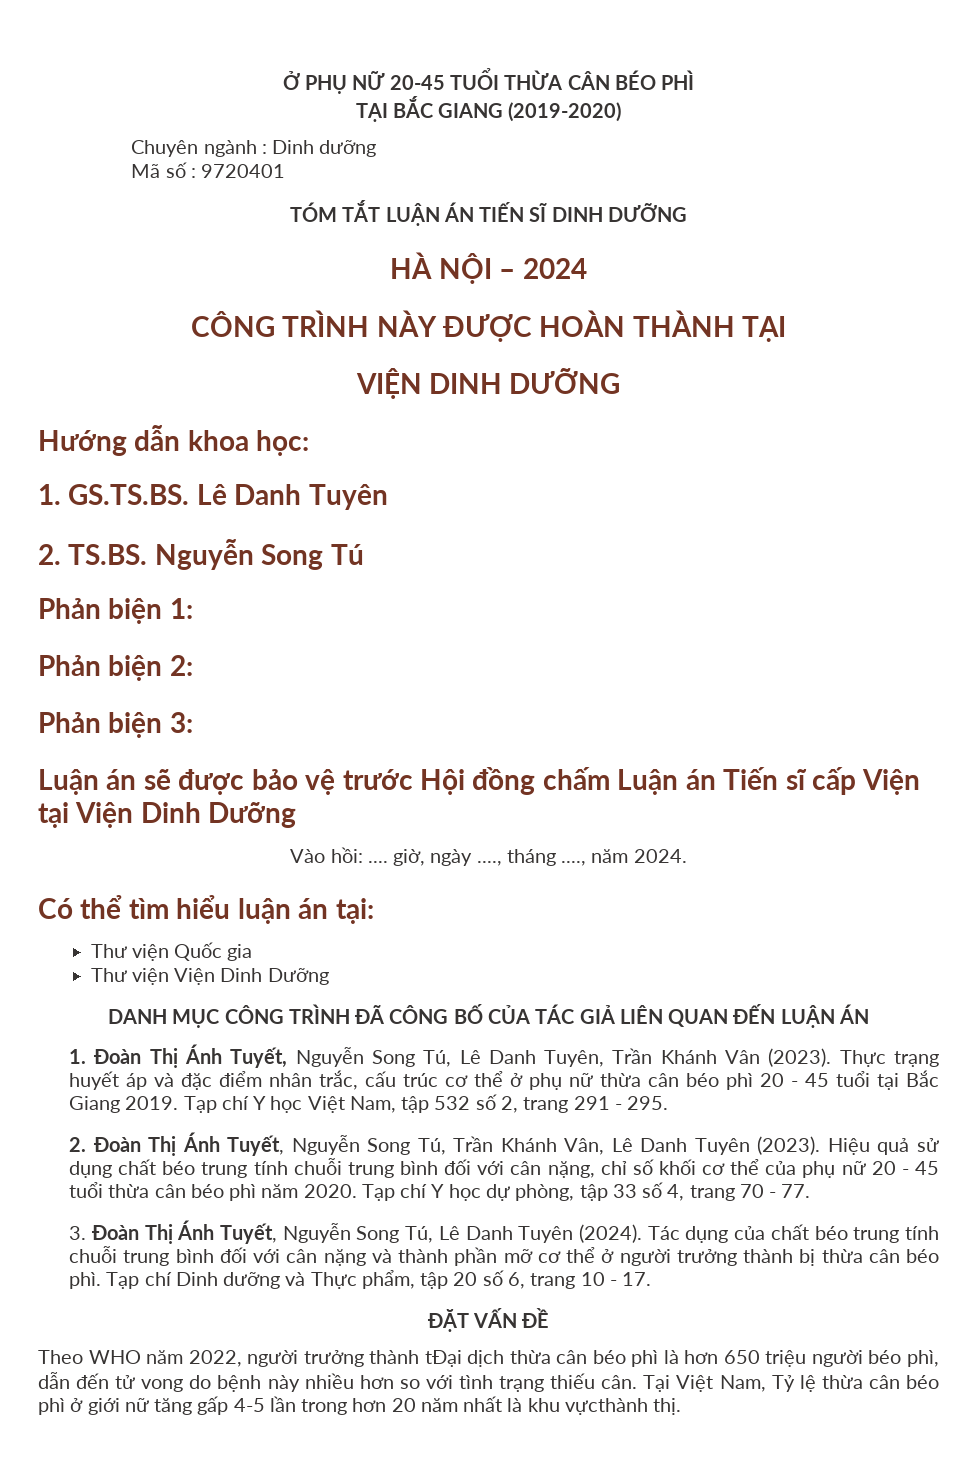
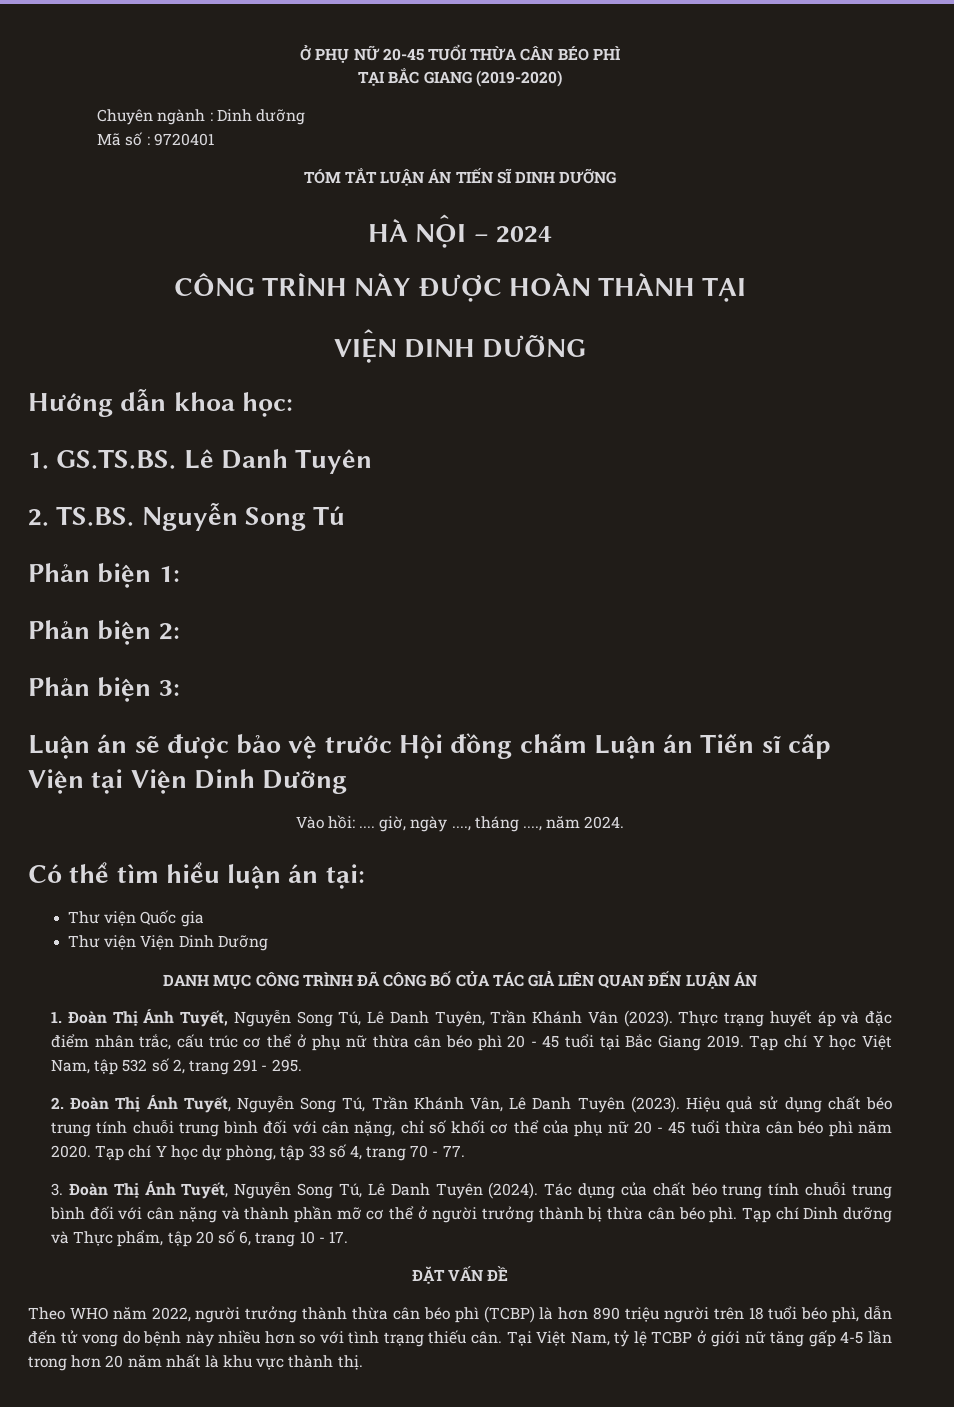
[424,1350,659,1367] tĐại dịch thừa cân béo phì -> [352,1306,535,1323] thừa cân béo phì (TCBP)
[723,1350,760,1364] 650 -> [593,1307,621,1320] 890
(863, 1358) none -> [713,1306,798,1320] trên 18 tuổi
[771,1375,940,1392] [38,1398,65,1415] Tỷ lệ thừa cân béo phì -> [614,1330,693,1347] tỷ lệ TCBP
[564,1398,648,1415] vựcthành -> [256,1355,334,1370] vực thành

